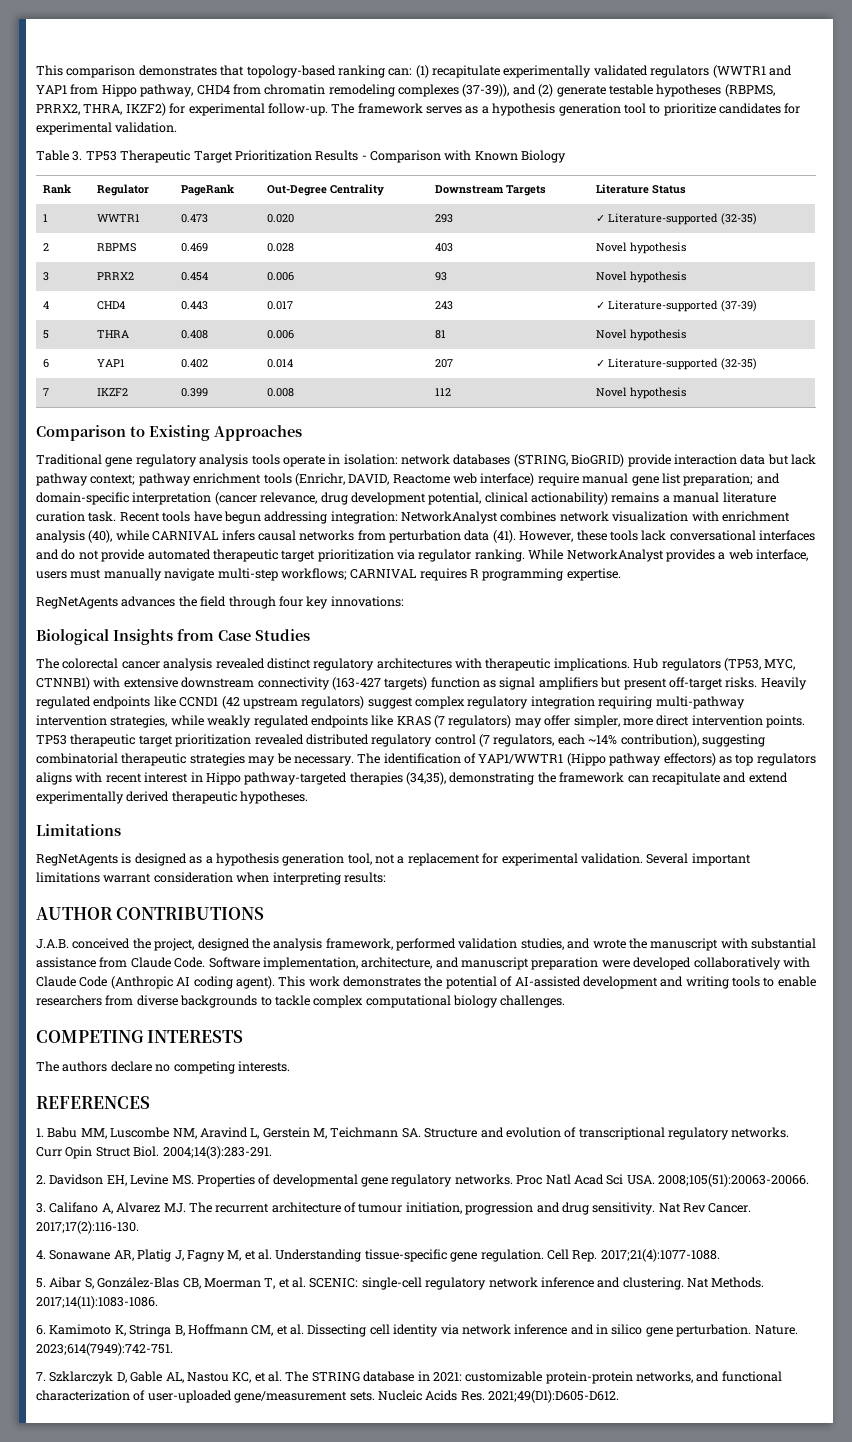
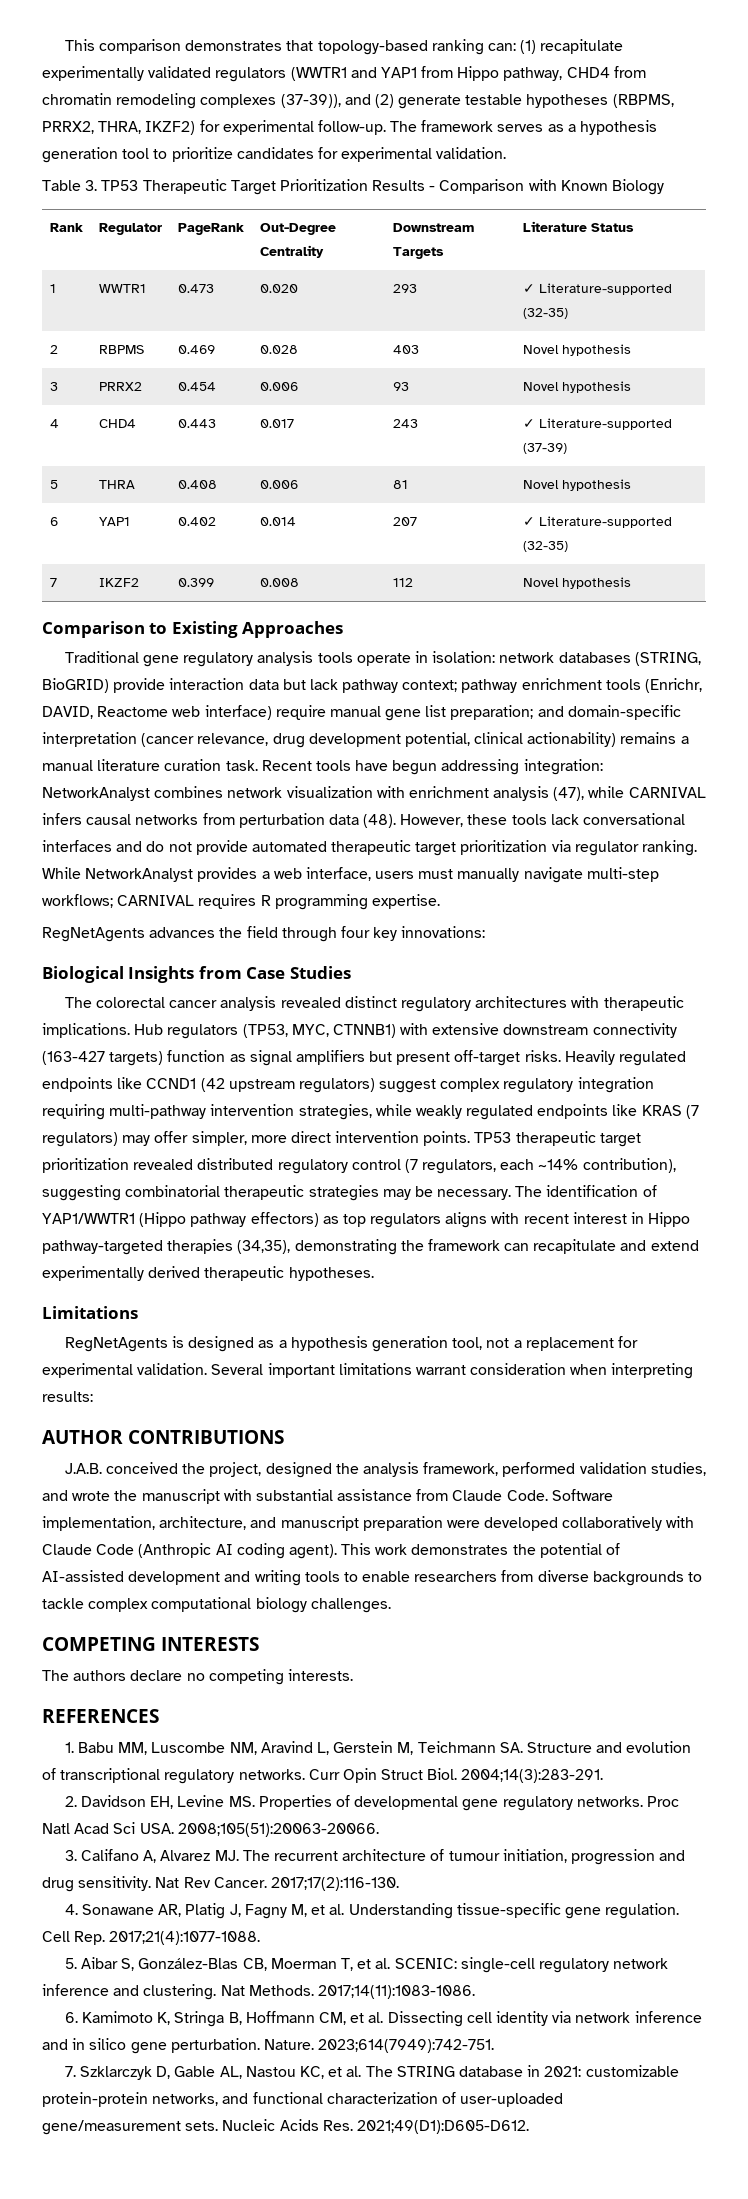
[88,530,113,543] (40), -> [553,787,585,801] (47),
[492,530,516,543] (41). -> [363,814,397,828] (48).

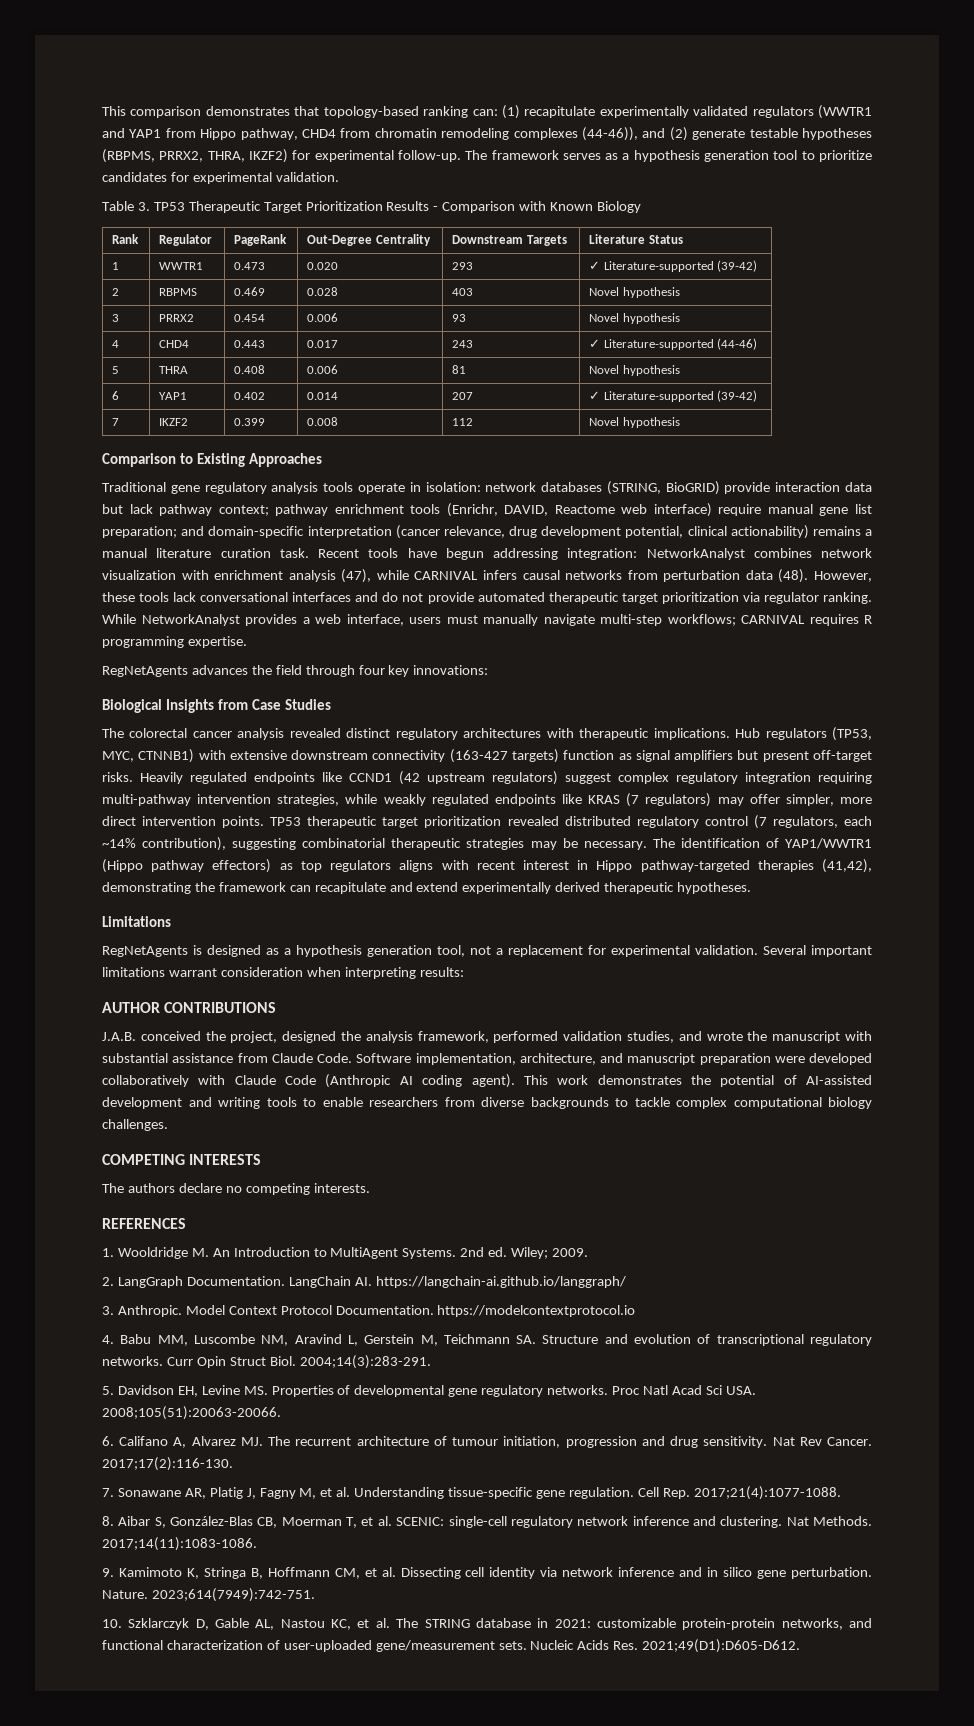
[280,94,341,108] (37-39)), -> [581,127,638,141] (44-46)),
[522,308,568,319] (32-35) -> [717,260,758,272] (39-42)
[522,443,567,454] (37-39) -> [717,338,758,350] (44-46)
[522,541,568,552] (32-35) -> [717,390,758,402] (39-42)
[237,1240,291,1254] (34,35), -> [821,859,872,873] (41,42),
(74, 1747) none -> [117,1247,589,1259] [102,1276,626,1288] [102,1305,636,1317] [102,1335,114,1344] Wooldridge M. An Introduction to MultiAgent Systems. 2nd ed. Wiley; 2009. // 2. LangGraph Documentation. LangChain AI. https://langchain-ai.github.io/langgraph/ // 3. Anthropic. Model Context Protocol Documentation. https://modelcontextprotocol.io // 4.
[64,1796,77,1807] 2. -> [102,1386,114,1395] 5.
[64,1850,77,1861] 3. -> [102,1436,114,1446] 6.
[64,1904,78,1915] 4. -> [102,1488,114,1497] 7.
[64,1958,77,1969] 5. -> [102,1516,114,1526] 8.
[64,2012,78,2023] 6. -> [102,1568,114,1577] 9.
[64,2066,76,2077] 7. -> [102,1619,122,1628] 10.

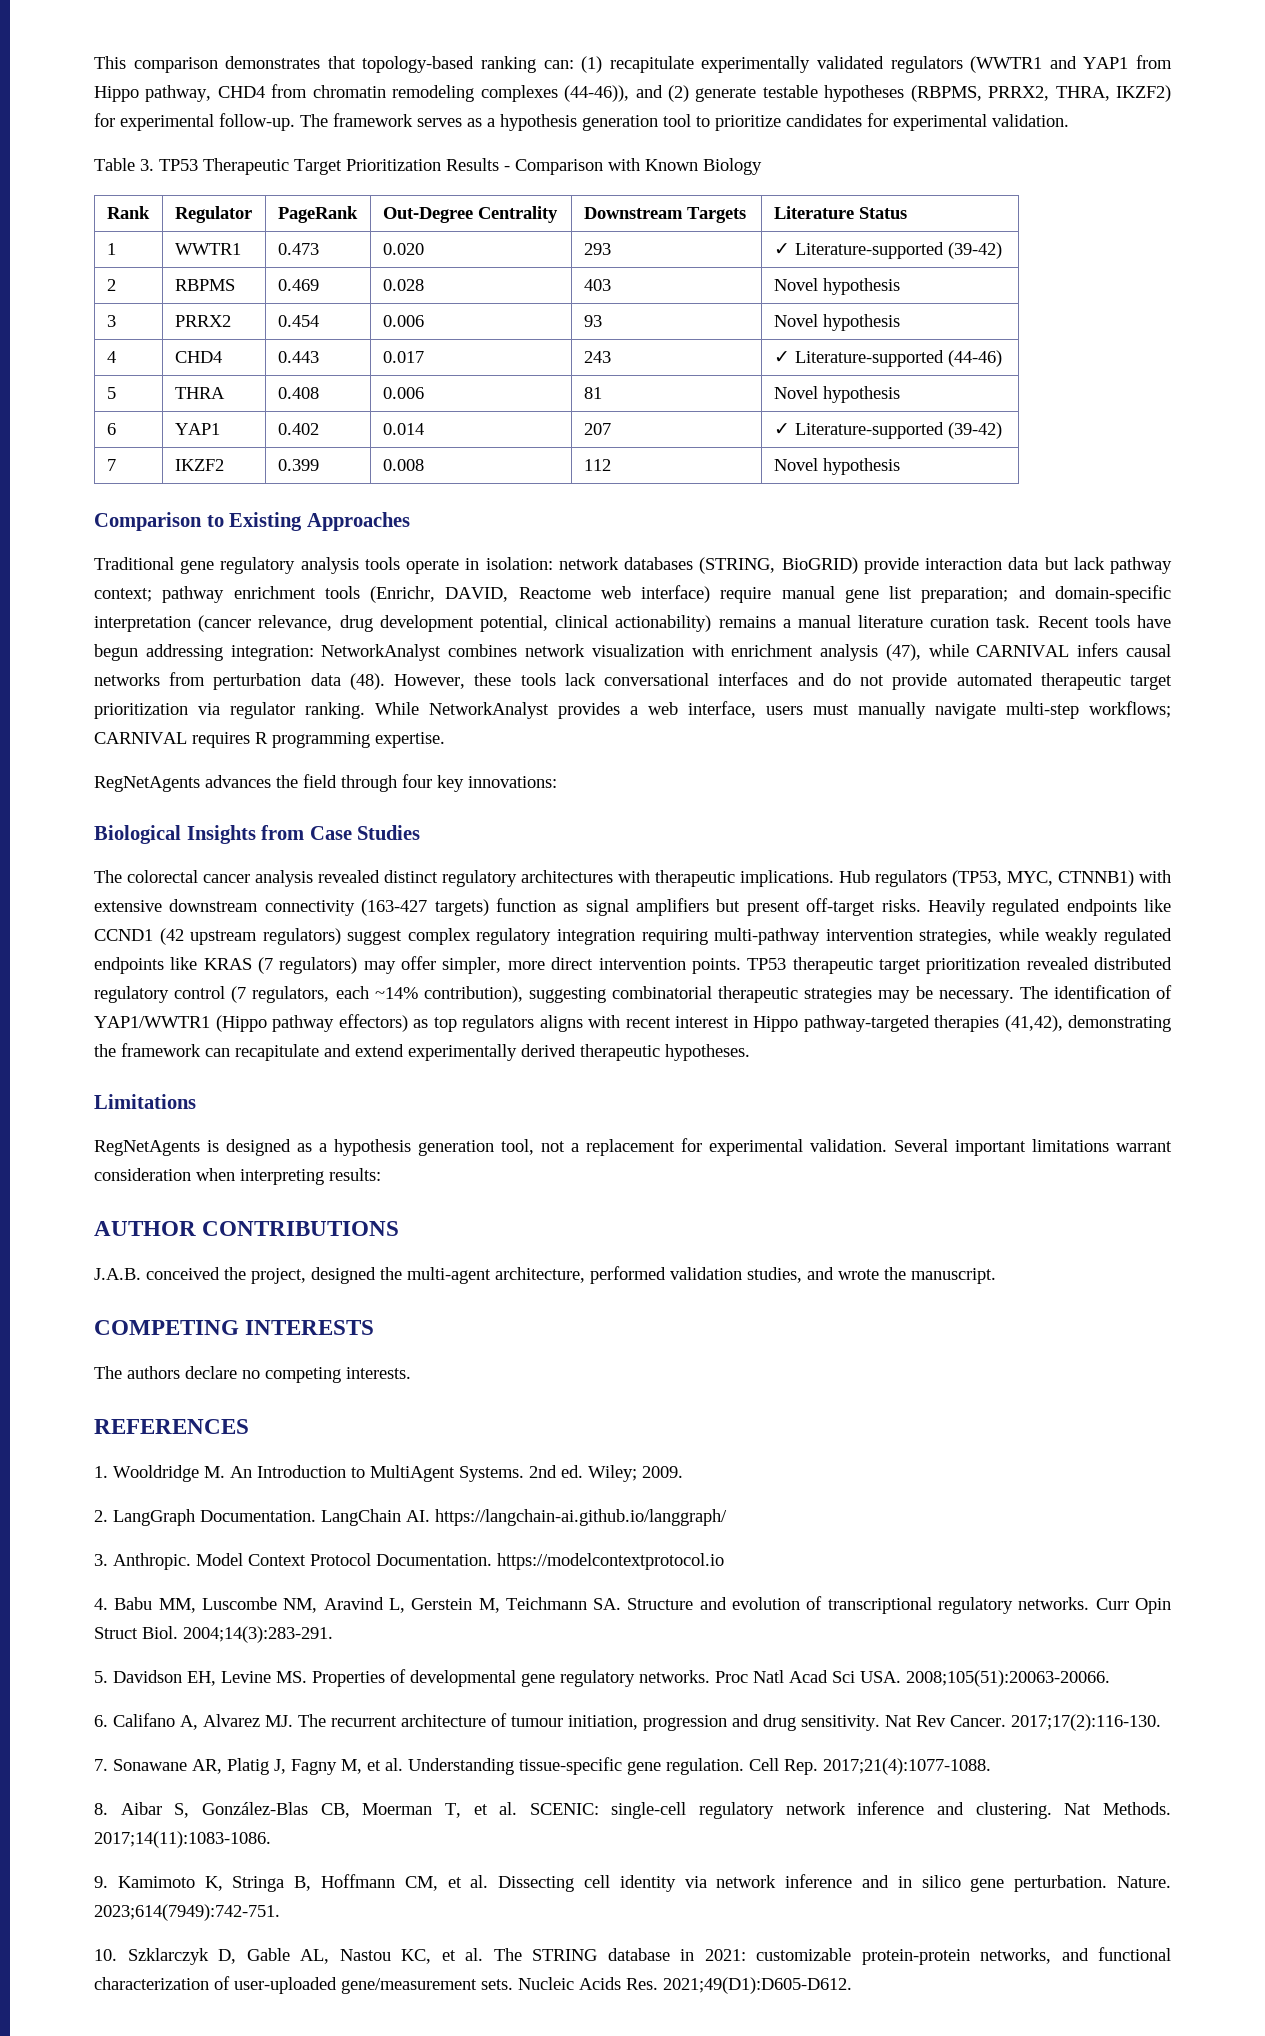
[365,1031,489,1043] analysis framework, -> [407,1267,585,1284] multi-agent architecture,
[772,1031,872,1043] [102,1053,872,1065] [102,1074,872,1088] [102,1097,872,1109] [102,1119,168,1131] manuscript with substantial assistance from Claude Code. Software implementation, architecture, and manuscript preparation were developed collaboratively with Claude Code (Anthropic AI coding agent). This work demonstrates the potential of AI-assisted development and writing tools to enable researchers from diverse backgrounds to tackle complex computational biology challenges. -> [911,1268,996,1284] manuscript.

